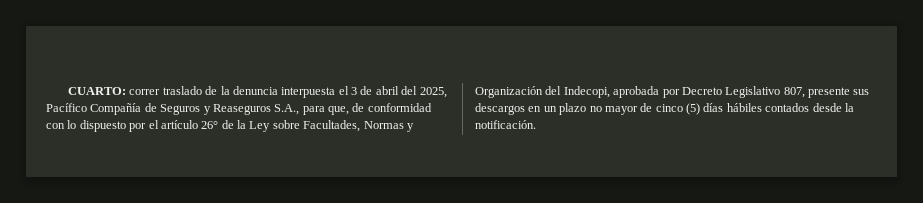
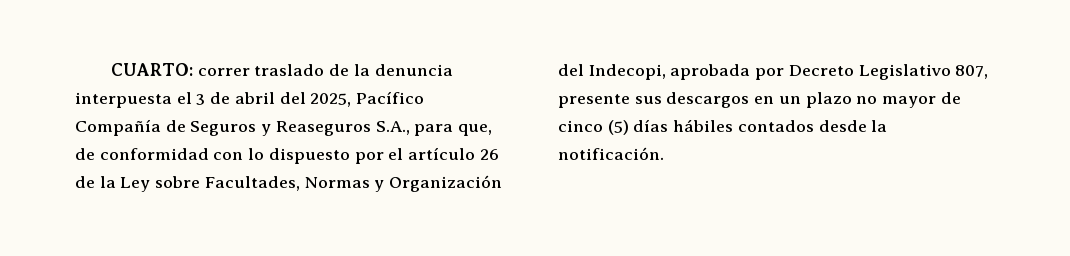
[201,121,219,129] 26° -> [479,149,499,160] 26

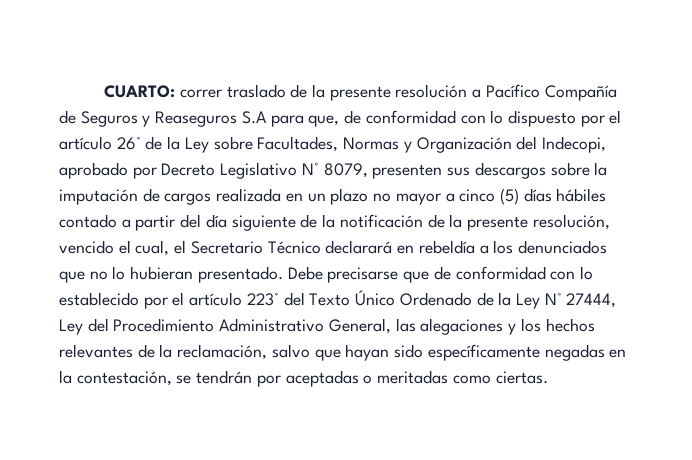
[374,64,453,76] [75,92,352,108] denuncia interpuesta el 3 de abril del 2025, -> [329,84,482,101] presente resolución a
[375,121,410,135] S.A., -> [241,111,267,124] S.A
[479,149,499,160] 26 -> [116,136,141,150] 26°
[670,64,751,80] aprobada -> [59,162,128,179] aprobado
[955,65,989,79] [558,92,750,108] 807, presente sus descargos -> [301,162,608,179] [59,188,282,205] N° 8079, presenten sus descargos sobre la imputación de cargos realizada
[940,92,961,104] de -> [445,193,455,202] a
[737,120,888,132] [558,147,664,160] contados desde la notificación. -> [59,214,610,231] [59,240,607,256] [59,266,593,283] [59,290,617,309] [59,318,595,335] [59,344,627,361] [59,370,548,387] contado a partir del día siguiente de la notificación de la presente resolución, vencido el cual, el Secretario Técnico declarará en rebeldía a los denunciados que no lo hubieran presentado. Debe precisarse que de conformidad con lo establecido por el artículo 223° del Texto Único Ordenado de la Ley N° 27444, Ley del Procedimiento Administrativo General, las alegaciones y los hechos relevantes de la reclamación, salvo que hayan sido específicamente negadas en la contestación, se tendrán por aceptadas o meritadas como ciertas.

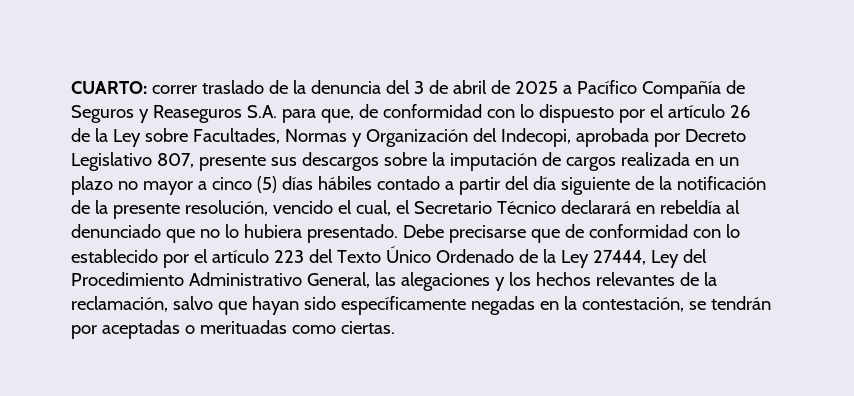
[329,84,468,101] presente resolución -> [310,80,558,94] denuncia del 3 de abril de 2025
[241,111,267,124] S.A -> [246,105,277,118] S.A.
[116,136,141,150] 26° -> [729,105,751,118] 26
[59,162,128,179] aprobado -> [575,128,649,147] aprobada
[301,162,443,179] N° 8079, presenten -> [156,153,266,171] 807, presente
[479,240,607,254] a los denunciados -> [725,200,740,214] [71,224,161,238] al denunciado
[130,266,194,280] hubieran -> [243,224,302,238] hubiera
[246,292,279,306] 223° -> [273,250,304,263] 223
[544,292,562,305] N° -> (589, 259) none
[377,370,449,384] meritadas -> [199,320,287,334] merituadas

